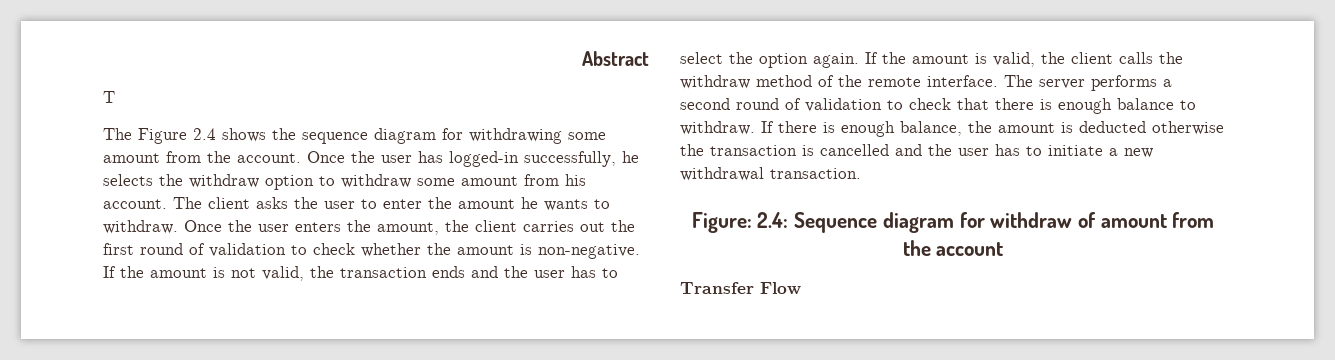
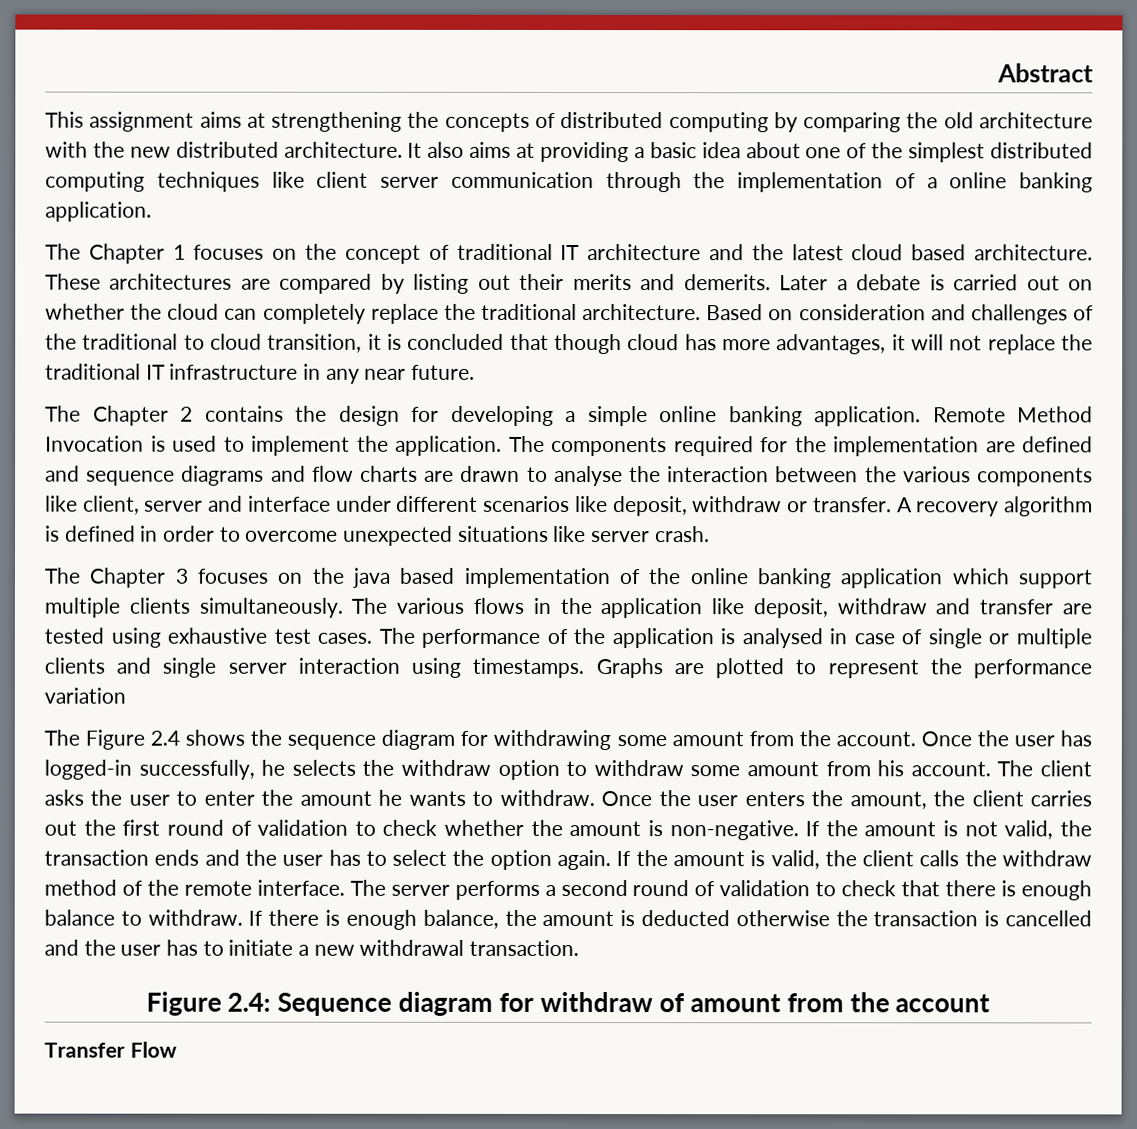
[103,91,115,103] T -> [45,111,1093,133] [45,141,1094,163] [45,171,1093,193] [45,201,152,222] [45,243,1093,264] [45,273,1094,294] [45,303,1094,325] [45,333,1094,355] [45,363,476,384] [45,405,1093,427] [45,435,1093,457] [45,465,1094,487] [45,495,1094,517] [45,525,710,546] [44,567,1093,589] [44,597,1093,619] [44,627,1092,649] [44,657,1093,679] [44,687,126,704] This assignment aims at strengthening the concepts of distributed computing by comparing the old architecture with the new distributed architecture. It also aims at providing a basic idea about one of the simplest distributed computing techniques like client server communication through the implementation of a online banking application. // The Chapter 1 focuses on the concept of traditional IT architecture and the latest cloud based architecture. These architectures are compared by listing out their merits and demerits. Later a debate is carried out on whether the cloud can completely replace the traditional architecture. Based on consideration and challenges of the traditional to cloud transition, it is concluded that though cloud has more advantages, it will not replace the traditional IT infrastructure in any near future. // The Chapter 2 contains the design for developing a simple online banking application. Remote Method Invocation is used to implement the application. The components required for the implementation are defined and sequence diagrams and flow charts are drawn to analyse the interaction between the various components like client, server and interface under different scenarios like deposit, withdraw or transfer. A recovery algorithm is defined in order to overcome unexpected situations like server crash. // The Chapter 3 focuses on the java based implementation of the online banking application which support multiple clients simultaneously. The various flows in the application like deposit, withdraw and transfer are tested using exhaustive test cases. The performance of the application is analysed in case of single or multiple clients and single server interaction using timestamps. Graphs are plotted to represent the performance variation
[691,212,752,233] Figure: -> [145,991,222,1016] Figure

